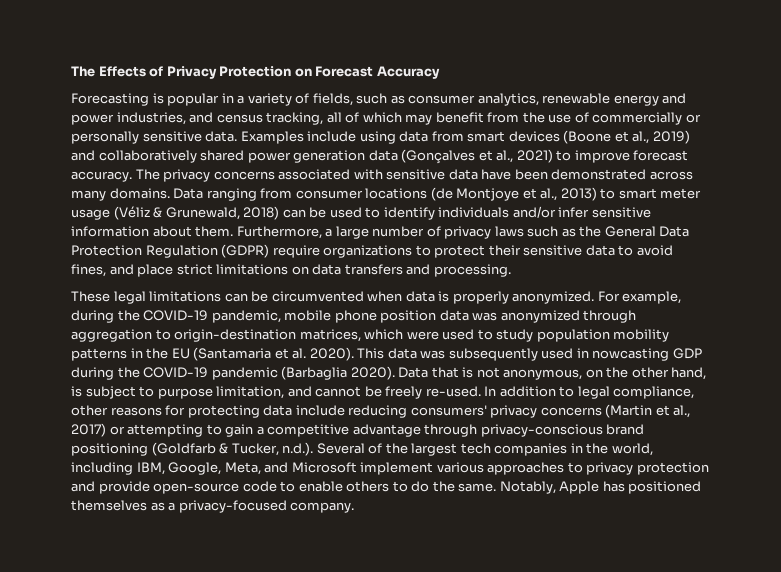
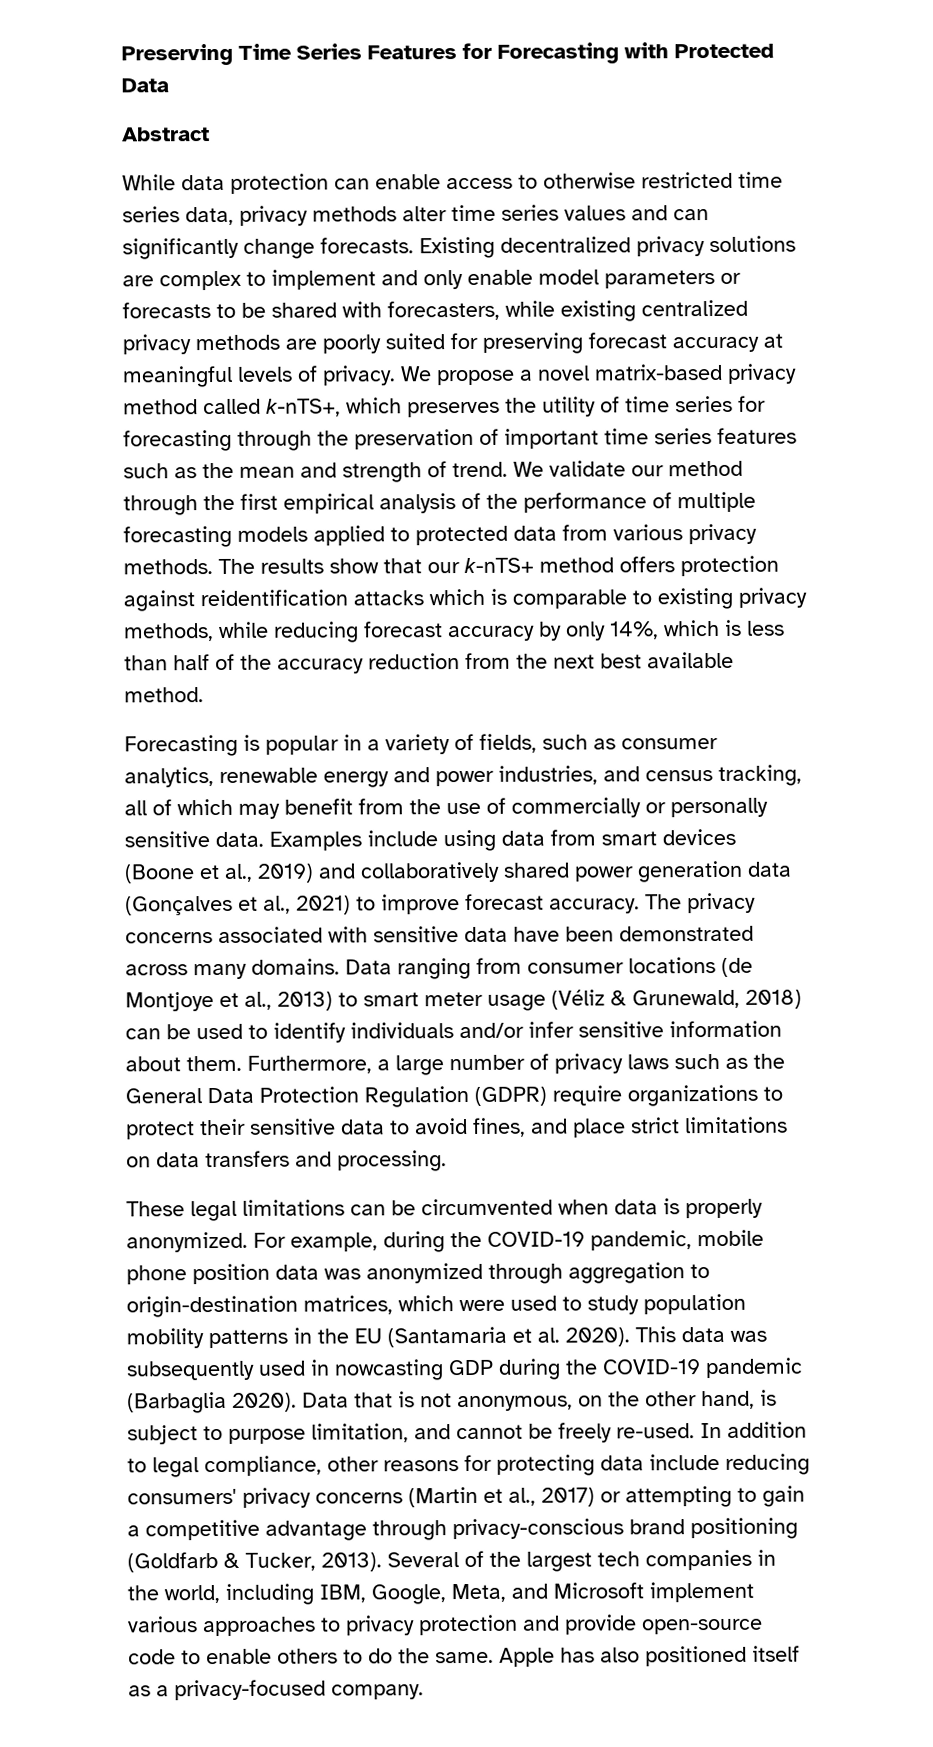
[71,66,440,79] The Effects of Privacy Protection on Forecast Accuracy -> [121,42,774,66] [121,78,169,93] [122,127,210,142] [122,171,783,194] [122,204,709,226] [122,235,796,260] [122,269,741,291] [122,299,748,322] [122,332,783,355] [122,363,797,388] [123,395,766,418] [123,427,797,452] [123,460,743,483] [123,491,756,516] [123,523,757,548] [123,555,779,577] [123,587,807,612] [123,619,785,643] [124,651,734,674] [124,687,204,703] Preserving Time Series Features for Forecasting with Protected Data // Abstract // While data protection can enable access to otherwise restricted time series data, privacy methods alter time series values and can significantly change forecasts. Existing decentralized privacy solutions are complex to implement and only enable model parameters or forecasts to be shared with forecasters, while existing centralized privacy methods are poorly suited for preserving forecast accuracy at meaningful levels of privacy. We propose a novel matrix-based privacy method called k-nTS+, which preserves the utility of time series for forecasting through the preservation of important time series features such as the mean and strength of trend. We validate our method through the first empirical analysis of the performance of multiple forecasting models applied to protected data from various privacy methods. The results show that our k-nTS+ method offers protection against reidentification attacks which is comparable to existing privacy methods, while reducing forecast accuracy by only 14%, which is less than half of the accuracy reduction from the next best available method.
[282,442,314,456] n.d.). -> [321,1552,382,1572] 2013).
[499,481,556,494] Notably, -> (494, 1657) none
[628,481,702,494] [71,500,147,511] positioned themselves -> [600,1645,800,1667] also positioned itself

